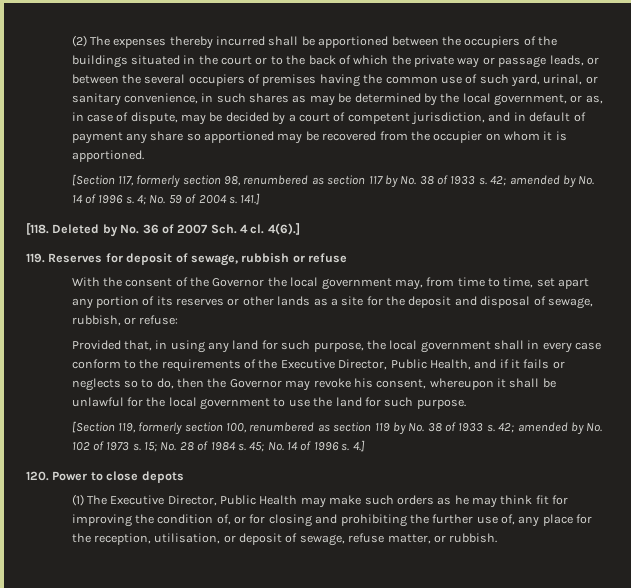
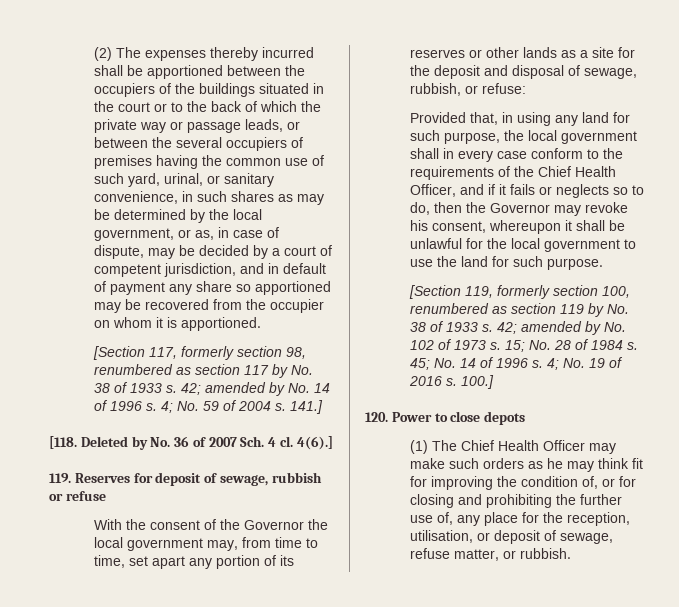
[280,359,471,370] Executive Director, Public Health, -> [538,166,617,177] [410,184,457,197] Chief Health Officer,
[352,440,365,452] 4.] -> [547,357,624,370] [409,375,495,389] 4; No. 19 of 2016 s. 100.]
[110,495,298,506] Executive Director, Public Health -> [461,440,586,451] Chief Health Officer

